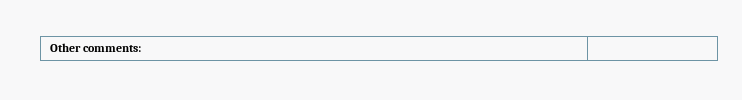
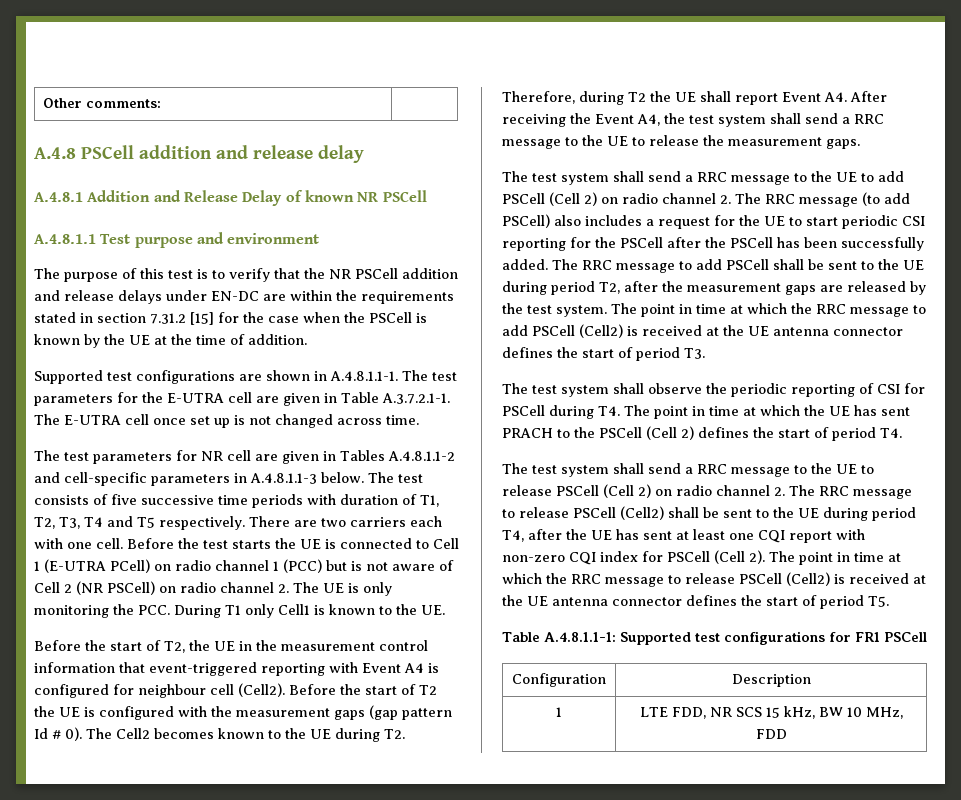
(142, 48) none -> [34,145,364,163] [34,190,427,206] [34,232,320,248] [34,268,458,282] [34,290,454,304] [34,312,427,325] [34,334,307,348] [34,370,457,384] [34,392,450,406] [34,414,419,428] [34,450,455,464] [34,472,423,486] [34,494,439,508] [34,516,442,530] [34,538,459,549] [34,559,454,573] [34,581,392,596] [34,604,445,618] [34,640,428,653] [34,662,439,676] [34,683,437,698] [34,705,452,720] [34,727,405,742] [502,91,887,105] [502,113,884,127] [502,135,860,149] [502,171,904,185] [502,192,910,207] [502,214,925,229] [502,237,924,251] [502,259,924,273] [502,281,926,295] [502,303,926,317] [502,324,903,338] [502,347,705,361] [502,383,925,397] [502,405,910,419] [502,426,902,441] [502,463,874,477] [502,484,912,499] [502,506,916,521] [502,529,865,543] [502,550,901,565] [502,572,926,587] [502,595,889,609] [502,631,927,645] [512,673,606,687] [731,674,811,687] [556,707,562,717] [639,706,903,719] [755,729,787,739] // A.4.8 PSCell addition and release delay // A.4.8.1 Addition and Release Delay of known NR PSCell // A.4.8.1.1 Test purpose and environment // The purpose of this test is to verify that the NR PSCell addition and release delays under EN-DC are within the requirements stated in section 7.31.2 [15] for the case when the PSCell is known by the UE at the time of addition. // Supported test configurations are shown in A.4.8.1.1-1. The test parameters for the E-UTRA cell are given in Table A.3.7.2.1-1. The E-UTRA cell once set up is not changed across time. // The test parameters for NR cell are given in Tables A.4.8.1.1-2 and cell-specific parameters in A.4.8.1.1-3 below. The test consists of five successive time periods with duration of T1, T2, T3, T4 and T5 respectively. There are two carriers each with one cell. Before the test starts the UE is connected to Cell 1 (E-UTRA PCell) on radio channel 1 (PCC) but is not aware of Cell 2 (NR PSCell) on radio channel 2. The UE is only monitoring the PCC. During T1 only Cell1 is known to the UE. // Before the start of T2, the UE in the measurement control information that event-triggered reporting with Event A4 is configured for neighbour cell (Cell2). Before the start of T2 the UE is configured with the measurement gaps (gap pattern Id # 0). The Cell2 becomes known to the UE during T2. Therefore, during T2 the UE shall report Event A4. After receiving the Event A4, the test system shall send a RRC message to the UE to release the measurement gaps. // The test system shall send a RRC message to the UE to add PSCell (Cell 2) on radio channel 2. The RRC message (to add PSCell) also includes a request for the UE to start periodic CSI reporting for the PSCell after the PSCell has been successfully added. The RRC message to add PSCell shall be sent to the UE during period T2, after the measurement gaps are released by the test system. The point in time at which the RRC message to add PSCell (Cell2) is received at the UE antenna connector defines the start of period T3. // The test system shall observe the periodic reporting of CSI for PSCell during T4. The point in time at which the UE has sent PRACH to the PSCell (Cell 2) defines the start of period T4. // The test system shall send a RRC message to the UE to release PSCell (Cell 2) on radio channel 2. The RRC message to release PSCell (Cell2) shall be sent to the UE during period T4, after the UE has sent at least one CQI report with non-zero CQI index for PSCell (Cell 2). The point in time at which the RRC message to release PSCell (Cell2) is received at the UE antenna connector defines the start of period T5. // Table A.4.8.1.1-1: Supported test configurations for FR1 PSCell // Configuration | Description // 1 | LTE FDD, NR SCS 15 kHz, BW 10 MHz, FDD

